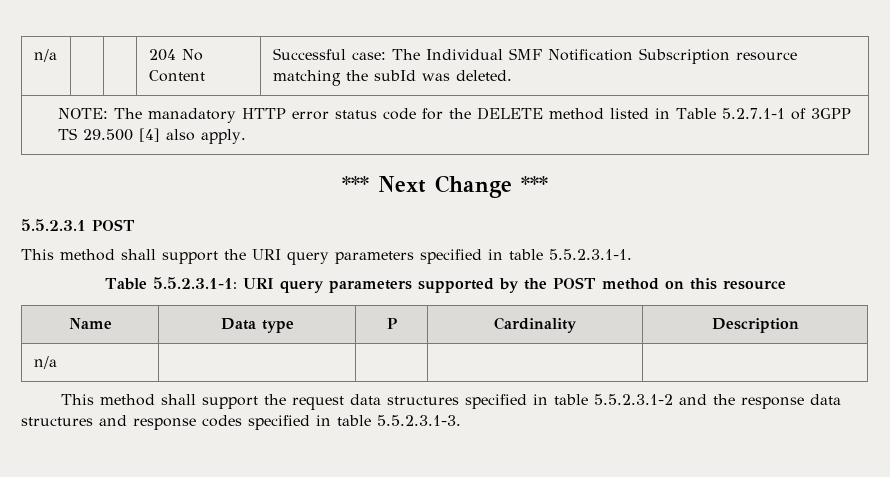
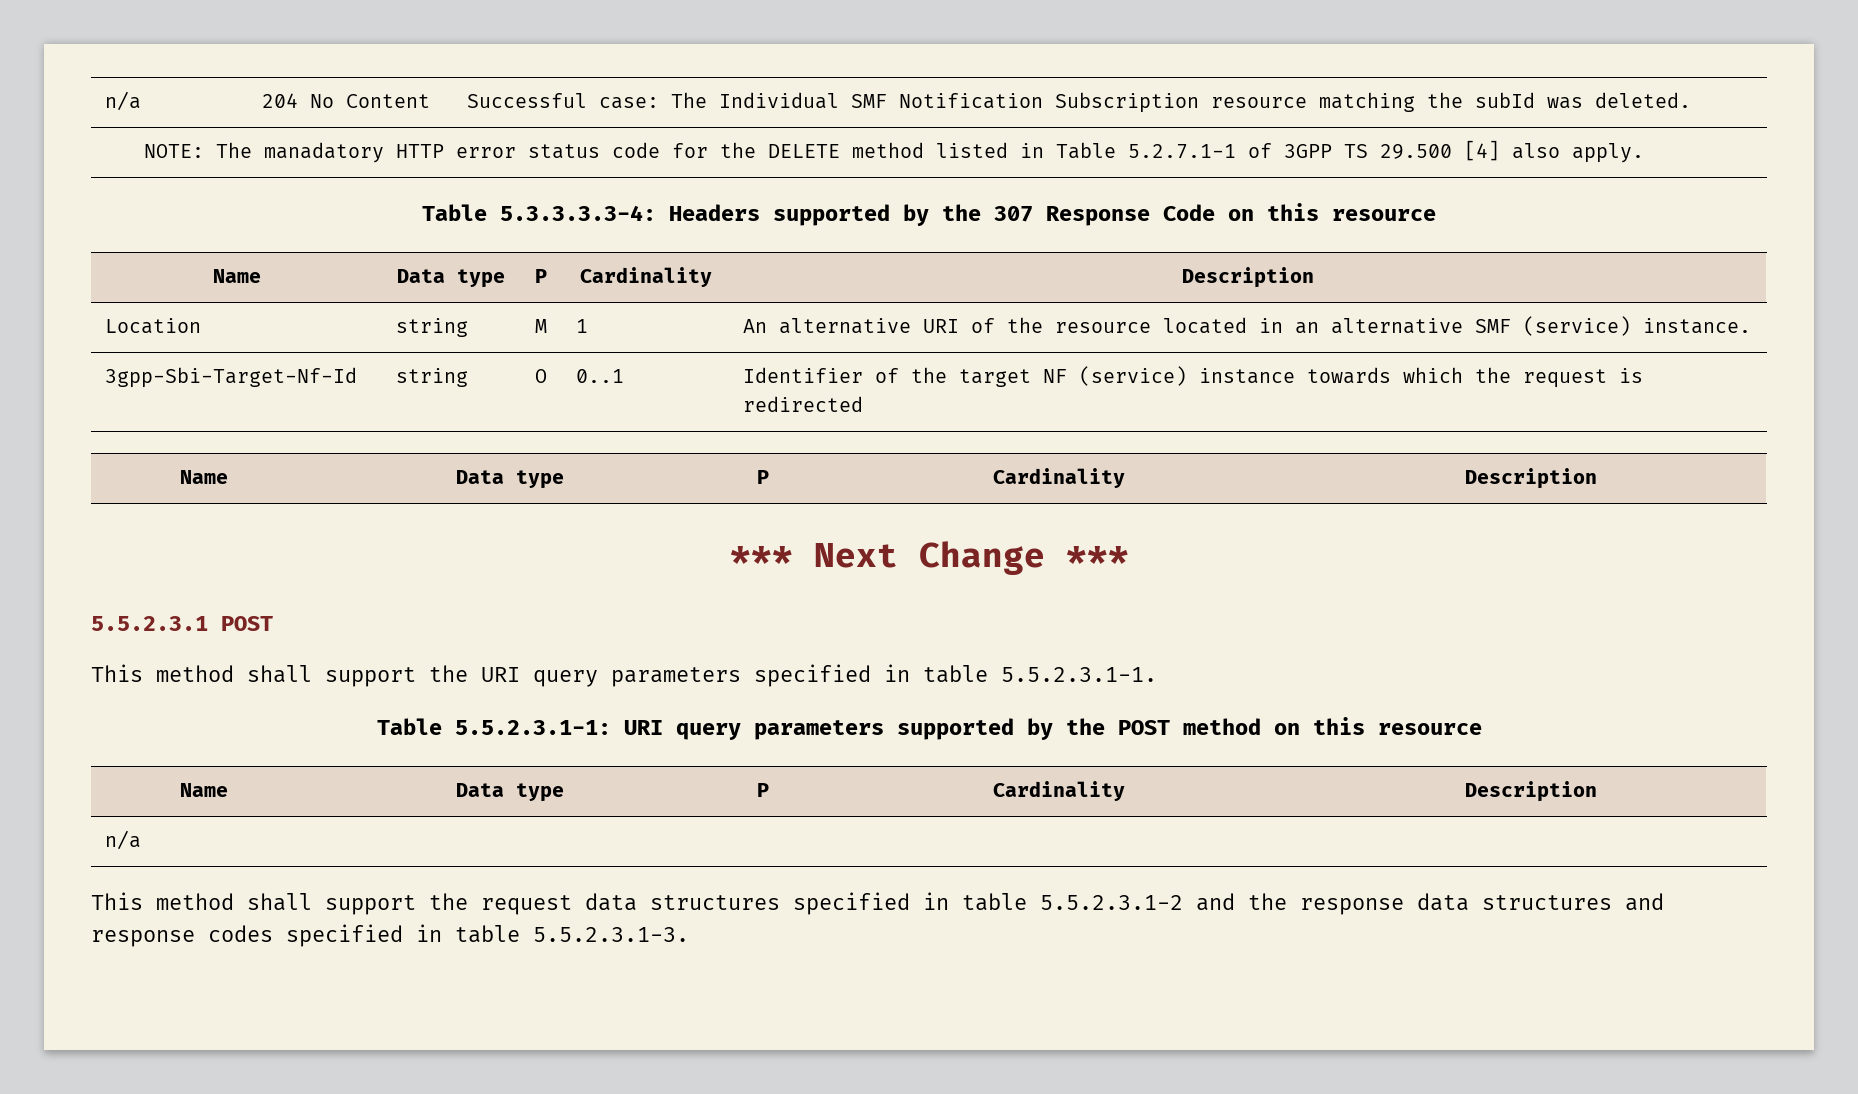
(247, 136) none -> [422,203,1436,226] [213,269,261,283] [397,269,505,288] [535,269,547,283] [580,267,712,287] [1182,267,1314,288] [104,318,201,334] [395,318,468,337] [535,319,547,333] [575,319,588,333] [742,316,1751,336] [104,367,357,388] [395,368,468,387] [535,369,547,383] [575,369,624,383] [742,366,1643,388] [742,396,863,412] [180,470,228,484] [455,470,564,489] [756,470,769,484] [992,468,1125,488] [1464,468,1597,489] // Table 5.3.3.3.3-4: Headers supported by the 307 Response Code on this resource // Name | Data type | P | Cardinality | Description // Location | string | M | 1 | An alternative URI of the resource located in an alternative SMF (service) instance. // 3gpp-Sbi-Target-Nf-Id | string | O | 0..1 | Identifier of the target NF (service) instance towards which the request is redirected // Name | Data type | P | Cardinality | Description

